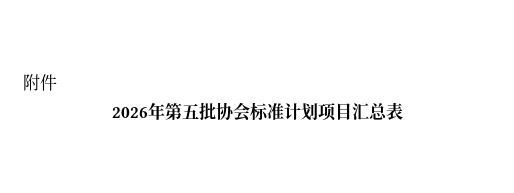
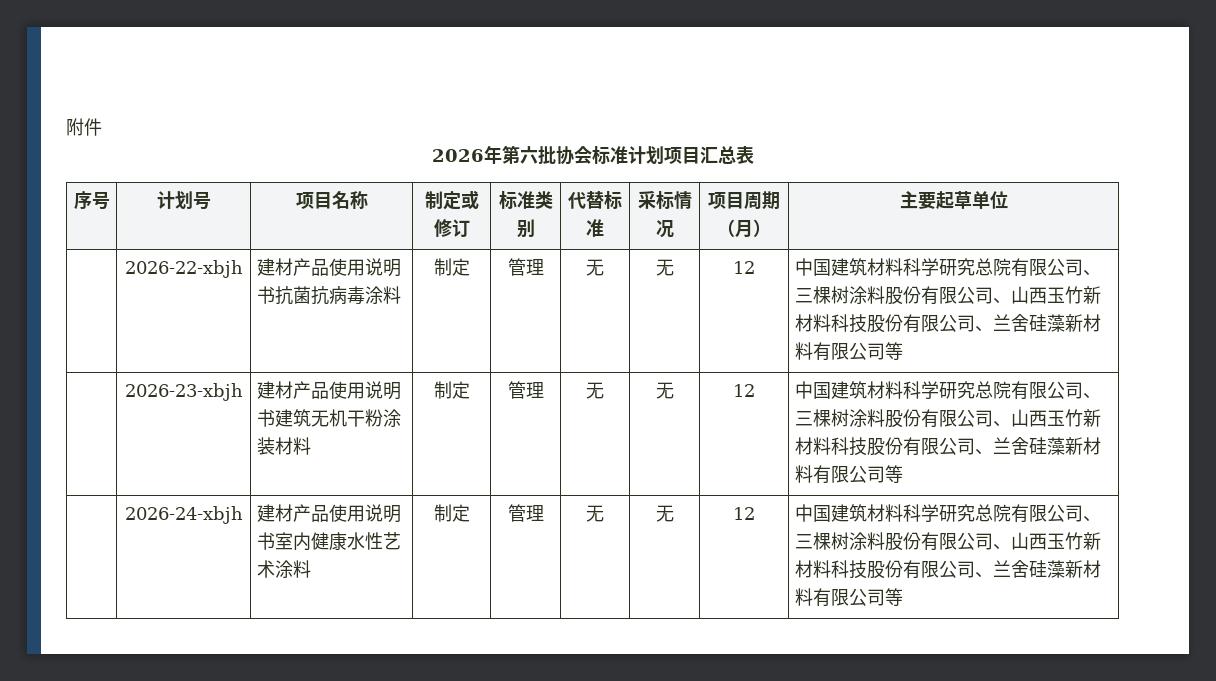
[181,103,199,119] 五 -> [519,146,538,164] 六
(403, 111) none -> [73,191,110,210] [156,191,211,209] [295,191,368,210] [424,190,479,210] [433,219,470,237] [498,191,553,209] [516,219,535,238] [568,191,622,209] [586,219,604,237] [637,191,692,209] [655,220,674,238] [708,191,780,210] [717,219,771,238] [899,191,1008,210] [124,260,243,278] [257,258,402,277] [257,286,402,305] [433,258,470,276] [507,258,544,276] [586,259,604,276] [655,259,674,276] [733,261,755,274] [795,258,1102,277] [795,286,1102,305] [795,314,1102,333] [795,342,904,361] [124,383,243,401] [257,381,402,400] [257,409,402,427] [257,437,312,455] [433,381,470,399] [507,381,544,399] [586,382,604,399] [655,382,674,399] [733,384,755,397] [795,381,1102,400] [795,409,1102,428] [795,437,1102,456] [795,465,904,484] [124,506,243,524] [257,504,402,523] [257,532,402,551] [257,560,312,578] [433,504,470,522] [507,504,544,522] [586,505,604,522] [655,505,674,522] [733,507,755,520] [795,504,1102,523] [795,532,1102,551] [795,560,1102,579] [795,588,904,607] // 序号 | 计划号 | 项目名称 | 制定或修订 | 标准类别 | 代替标准 | 采标情况 | 项目周期（月） | 主要起草单位 // | 2026-22-xbjh | 建材产品使用说明书抗菌抗病毒涂料 | 制定 | 管理 | 无 | 无 | 12 | 中国建筑材料科学研究总院有限公司、三棵树涂料股份有限公司、山西玉竹新材料科技股份有限公司、兰舍硅藻新材料有限公司等 // | 2026-23-xbjh | 建材产品使用说明书建筑无机干粉涂装材料 | 制定 | 管理 | 无 | 无 | 12 | 中国建筑材料科学研究总院有限公司、三棵树涂料股份有限公司、山西玉竹新材料科技股份有限公司、兰舍硅藻新材料有限公司等 // | 2026-24-xbjh | 建材产品使用说明书室内健康水性艺术涂料 | 制定 | 管理 | 无 | 无 | 12 | 中国建筑材料科学研究总院有限公司、三棵树涂料股份有限公司、山西玉竹新材料科技股份有限公司、兰舍硅藻新材料有限公司等

